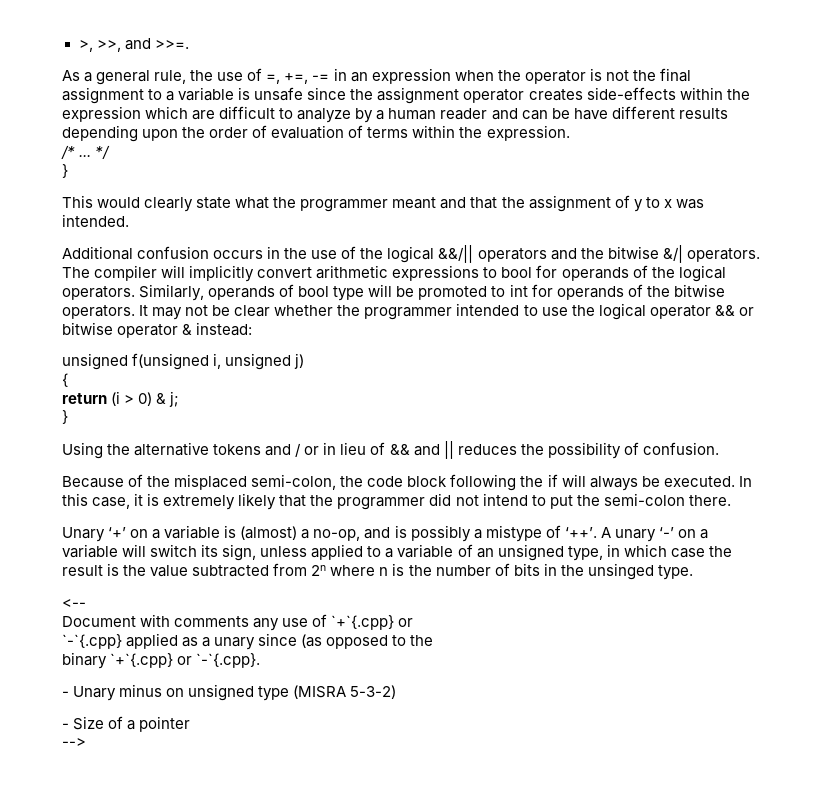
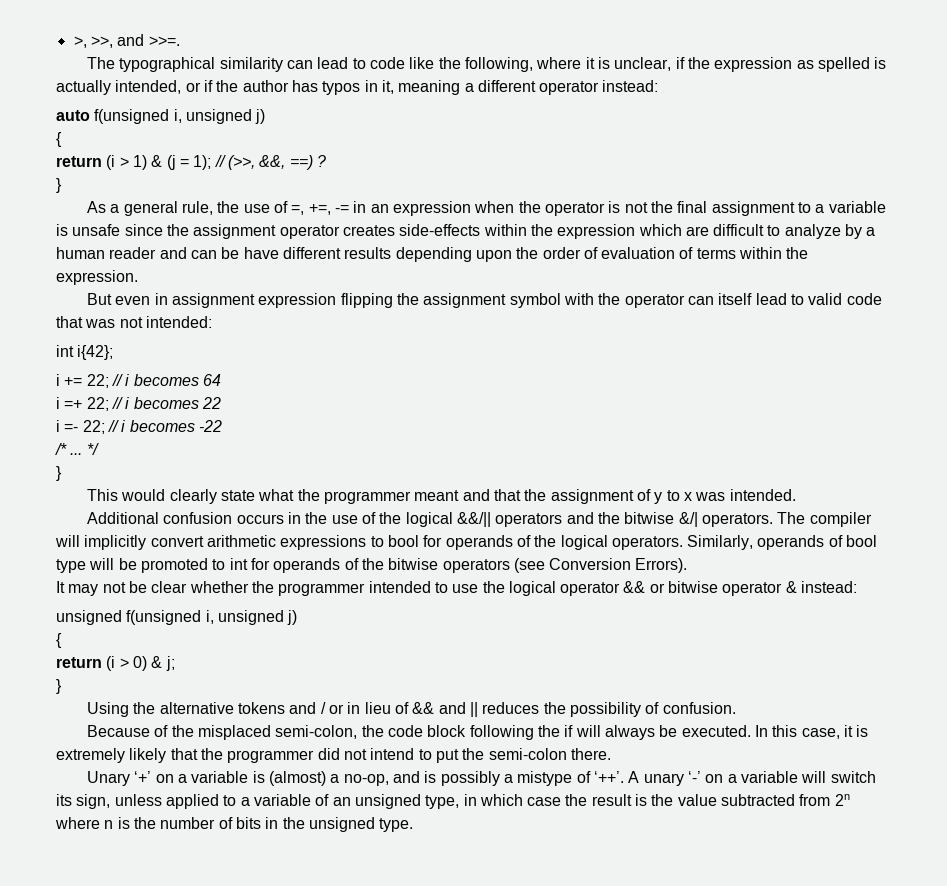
(189, 44) none -> [87,57,887,72] [56,80,659,95] [56,109,266,124] [56,132,62,147] [56,155,326,170] [56,178,62,193] // The typographical similarity can lead to code like the following, where it is unclear, if the expression as spelled is actually intended, or if the author has typos in it, meaning a different operator instead: // auto f(unsigned i, unsigned j) // { // return (i > 1) & (j = 1); // (>>, &&, ==) ? // }
(570, 133) none -> [87,293,882,308] [56,316,212,328] [56,345,114,360] [56,374,221,388] [56,397,221,411] [56,420,222,434] // But even in assignment expression flipping the assignment symbol with the operator can itself lead to valid code that was not intended: // int i{42}; // i += 22; // i becomes 64 // i =+ 22; // i becomes 22 // i =- 22; // i becomes -22
[62,305,135,319] operators. -> [442,558,688,573] operators (see Conversion Errors). //
[587,563,654,580] unsinged -> [308,817,375,832] unsigned
[62,599,86,608] [62,614,414,631] [62,633,434,650] [62,652,261,669] [62,684,397,701] [62,716,191,732] [62,738,86,747] // <-- // Document with comments any use of `+`{.cpp} or // `-`{.cpp} applied as a unary since (as opposed to the // binary `+`{.cpp} or `-`{.cpp}. // - Unary minus on unsigned type (MISRA 5-3-2) // - Size of a pointer // --> -> (414, 825) none

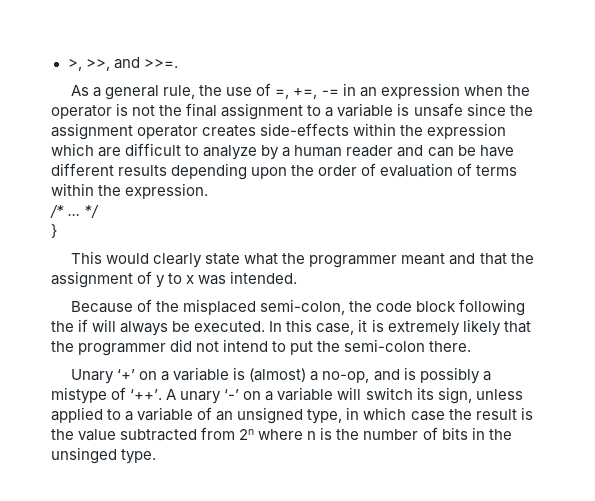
[87,57,887,72] [56,80,659,95] [56,109,266,124] [56,132,62,147] [56,155,326,170] [56,178,62,193] // The typographical similarity can lead to code like the following, where it is unclear, if the expression as spelled is actually intended, or if the author has typos in it, meaning a different operator instead: // auto f(unsigned i, unsigned j) // { // return (i > 1) & (j = 1); // (>>, &&, ==) ? // } -> (178, 63) none
[87,293,882,308] [56,316,212,328] [56,345,114,360] [56,374,221,388] [56,397,221,411] [56,420,222,434] // But even in assignment expression flipping the assignment symbol with the operator can itself lead to valid code that was not intended: // int i{42}; // i += 22; // i becomes 64 // i =+ 22; // i becomes 22 // i =- 22; // i becomes -22 -> (209, 191) none
[87,512,872,527] [55,535,878,550] [56,558,688,573] [56,581,858,596] [56,610,298,625] [56,633,62,648] [56,656,175,671] [56,679,62,694] [87,702,736,717] // Additional confusion occurs in the use of the logical &&/|| operators and the bitwise &/| operators. The compiler will implicitly convert arithmetic expressions to bool for operands of the logical operators. Similarly, operands of bool type will be promoted to int for operands of the bitwise operators (see Conversion Errors). // It may not be clear whether the programmer intended to use the logical operator && or bitwise operator & instead: // unsigned f(unsigned i, unsigned j) // { // return (i > 0) & j; // } // Using the alternative tokens and / or in lieu of && and || reduces the possibility of confusion. -> (298, 277) none
[308,817,375,832] unsigned -> [51,447,117,464] unsinged

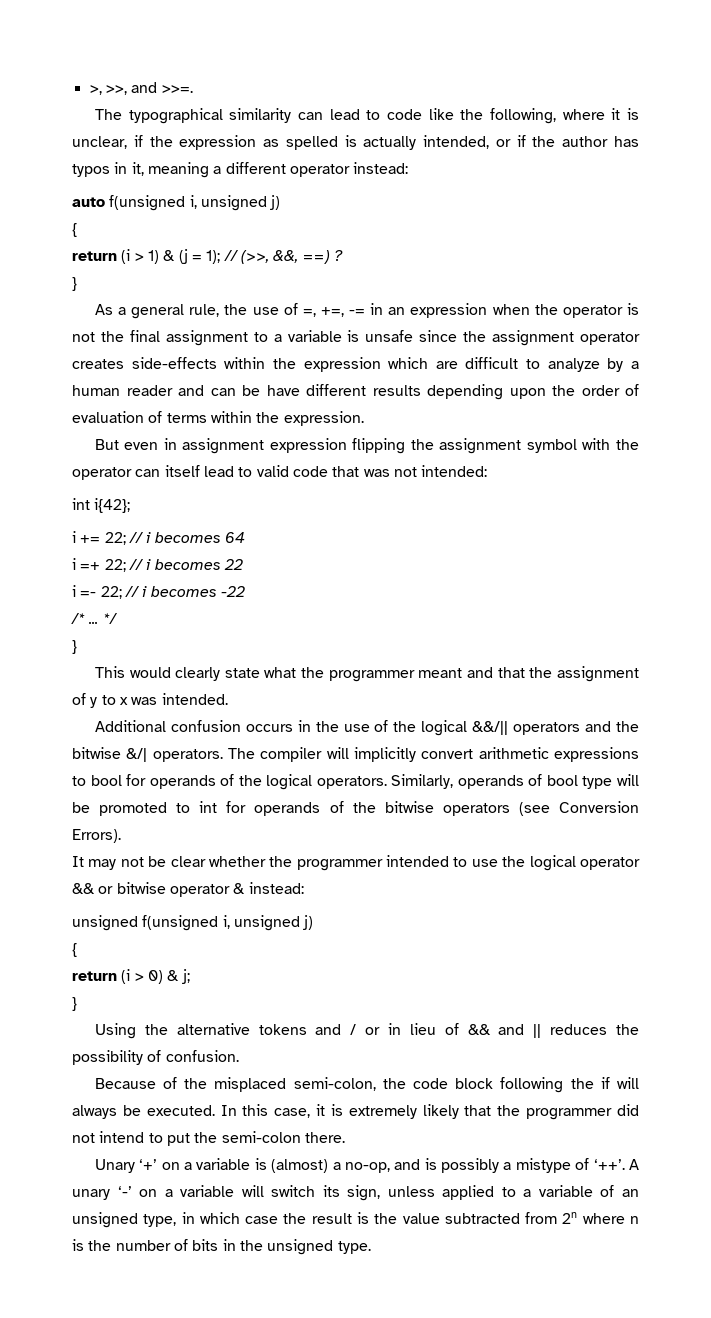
(178, 63) none -> [94,108,639,124] [72,135,639,150] [72,162,409,178] [72,195,281,211] [72,223,77,237] [72,249,343,264] [72,277,77,291] // The typographical similarity can lead to code like the following, where it is unclear, if the expression as spelled is actually intended, or if the author has typos in it, meaning a different operator instead: // auto f(unsigned i, unsigned j) // { // return (i > 1) & (j = 1); // (>>, &&, ==) ? // }
(209, 191) none -> [94,438,640,454] [72,465,488,480] [72,498,131,513] [72,531,245,545] [72,558,243,572] [72,585,245,599] // But even in assignment expression flipping the assignment symbol with the operator can itself lead to valid code that was not intended: // int i{42}; // i += 22; // i becomes 64 // i =+ 22; // i becomes 22 // i =- 22; // i becomes -22
(298, 277) none -> [94,720,639,736] [72,747,639,762] [72,774,640,790] [72,801,640,816] [72,829,121,843] [72,855,641,871] [72,882,304,897] [72,915,314,931] [72,943,77,957] [72,969,190,984] [72,997,77,1011] [94,1023,639,1039] [72,1050,239,1065] // Additional confusion occurs in the use of the logical &&/|| operators and the bitwise &/| operators. The compiler will implicitly convert arithmetic expressions to bool for operands of the logical operators. Similarly, operands of bool type will be promoted to int for operands of the bitwise operators (see Conversion Errors). // It may not be clear whether the programmer intended to use the logical operator && or bitwise operator & instead: // unsigned f(unsigned i, unsigned j) // { // return (i > 0) & j; // } // Using the alternative tokens and / or in lieu of && and || reduces the possibility of confusion.
[51,447,117,464] unsinged -> [267,1239,334,1255] unsigned

